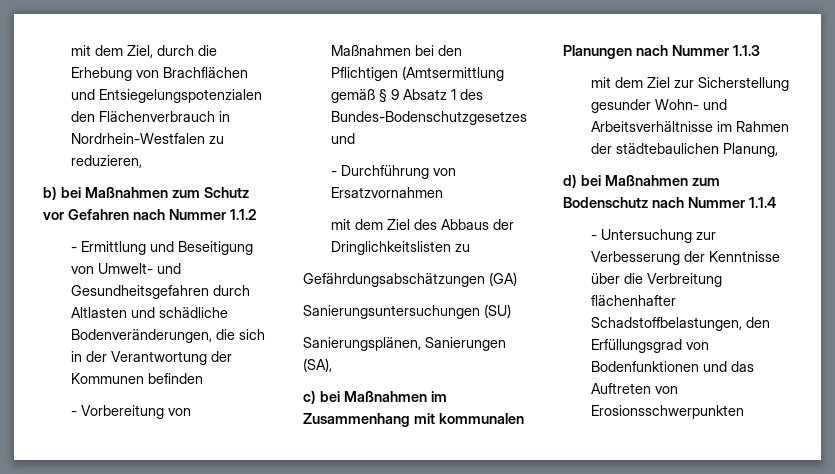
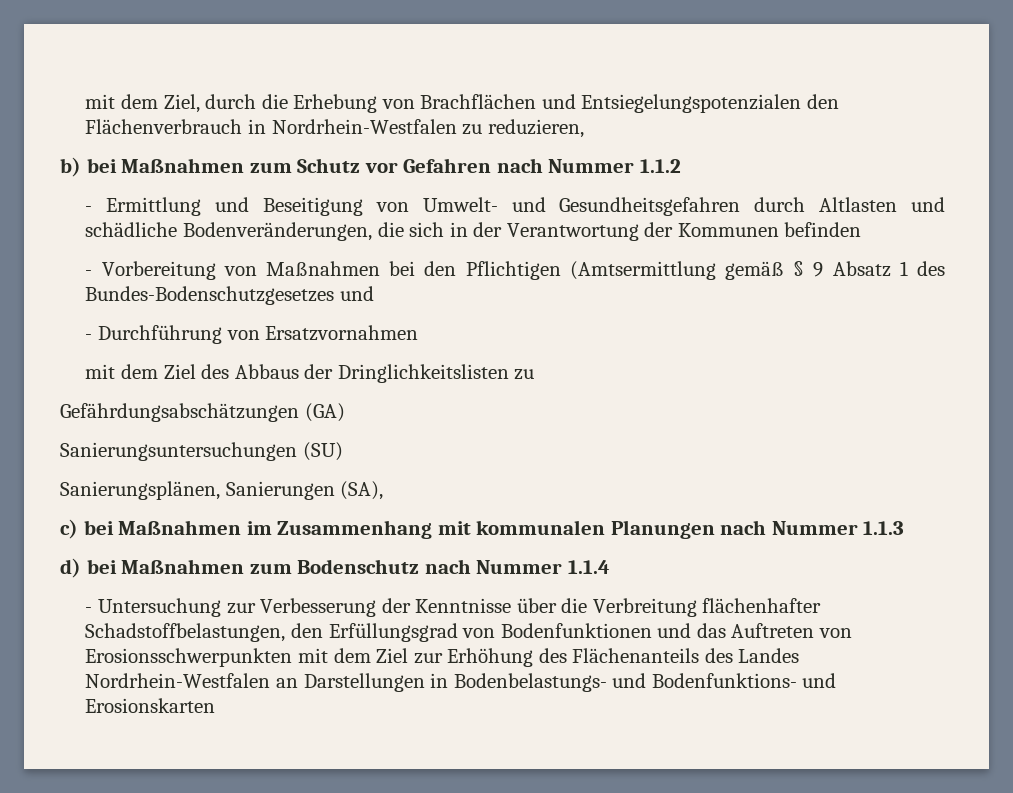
[591,77,790,91] [591,99,728,113] [591,121,790,132] [591,143,779,157] // mit dem Ziel zur Sicherstellung gesunder Wohn- und Arbeitsverhältnisse im Rahmen der städtebaulichen Planung, -> (905, 528) none
(745, 412) none -> [298,648,800,667] [85,673,837,692] [85,698,216,713] mit dem Ziel zur Erhöhung des Flächenanteils des Landes Nordrhein-Westfalen an Darstellungen in Bodenbelastungs- und Bodenfunktions- und Erosionskarten

